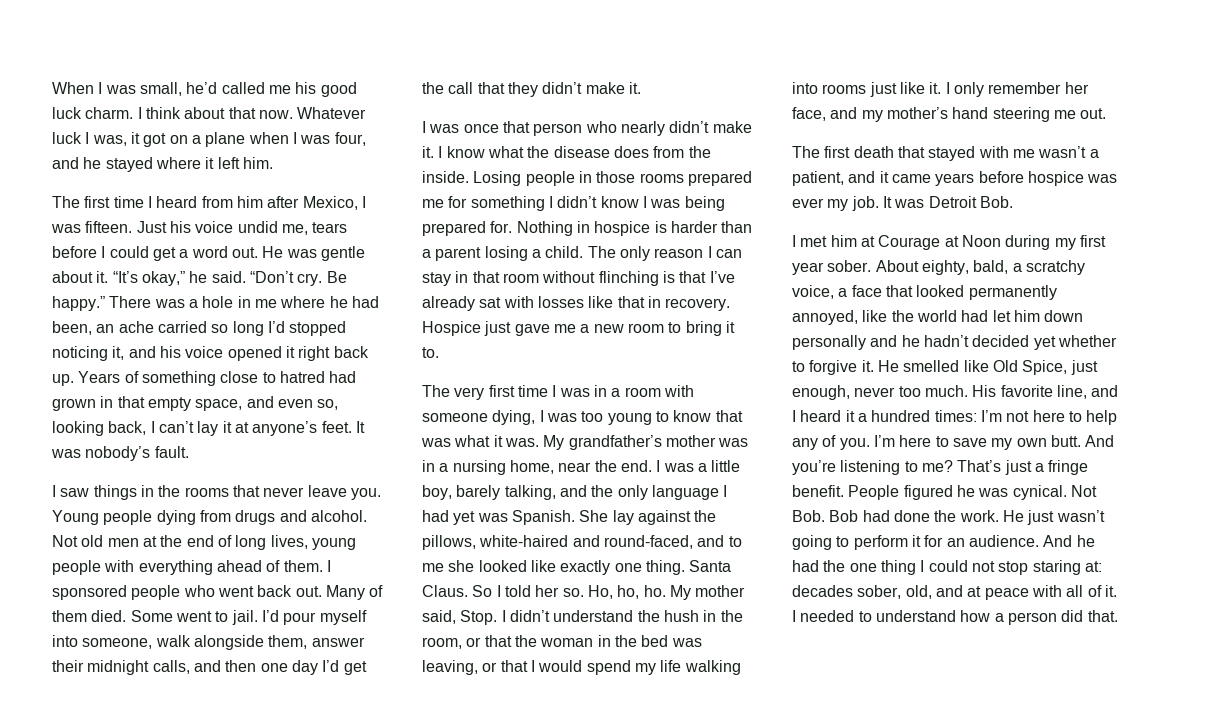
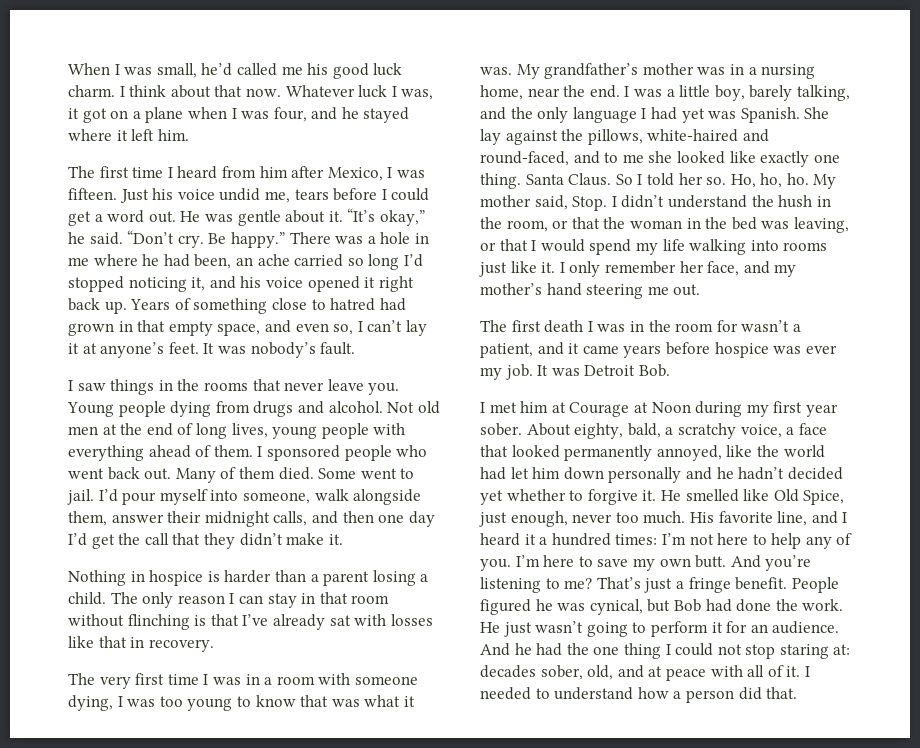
[52,421,147,436] looking back, -> (354, 329) none
[422,121,752,136] [422,146,711,158] [422,171,752,186] [422,196,725,211] [422,221,513,236] I was once that person who nearly didn’t make it. I know what the disease does from the inside. Losing people in those rooms prepared me for something I didn’t know I was being prepared for. -> (343, 539) none
[422,321,735,336] [422,347,439,358] Hospice just gave me a new room to bring it to. -> (214, 645) none
[897,146,1035,161] that stayed with me -> [587,320,738,332] I was in the room for
[1012,485,1097,500] [792,510,825,522] cynical. Not Bob. -> [589,599,671,615] cynical, but

